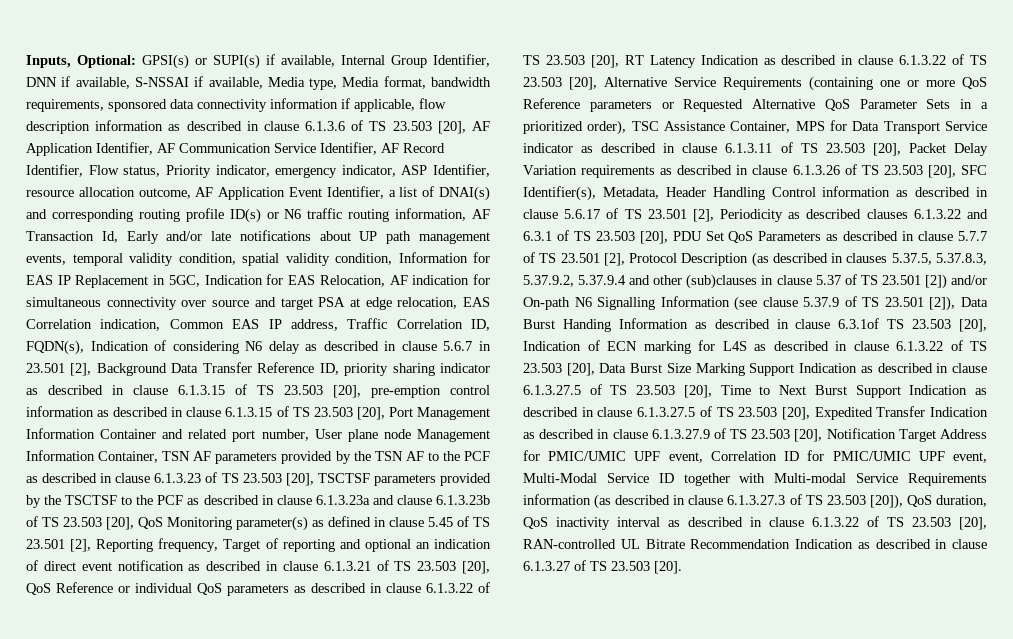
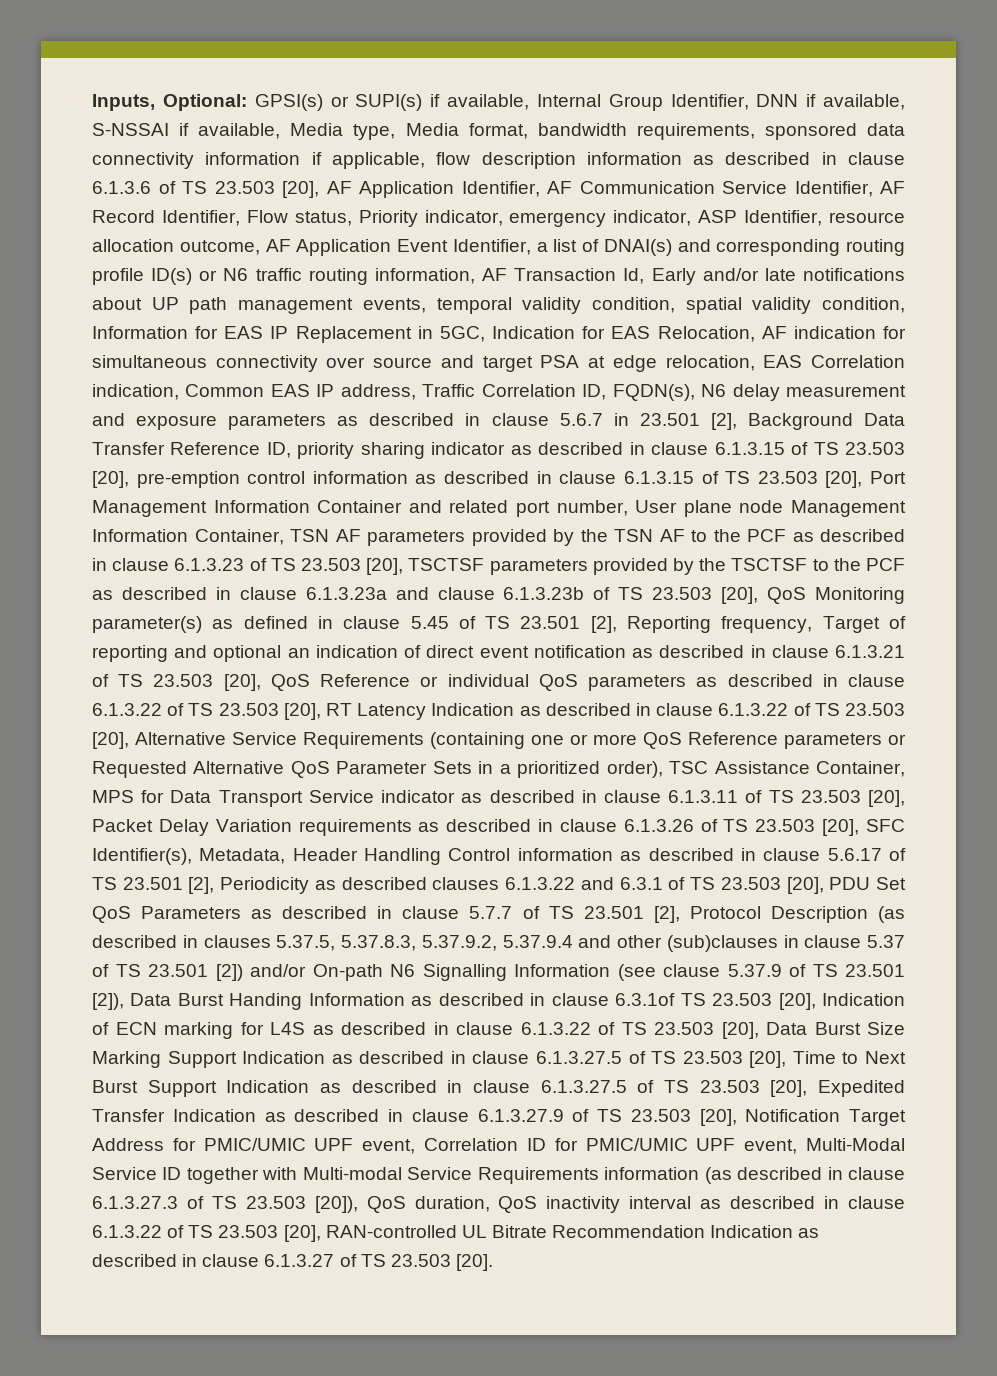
[90,340,300,354] Indication of considering N6 delay -> [701,384,907,401] [92,413,327,430] N6 delay measurement and exposure parameters

